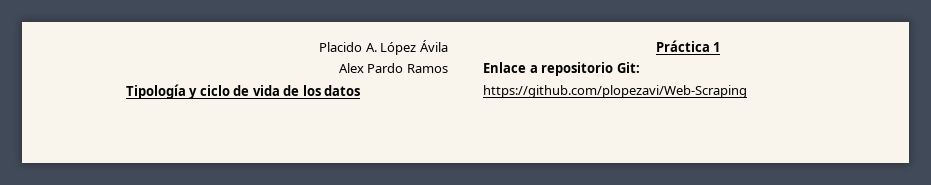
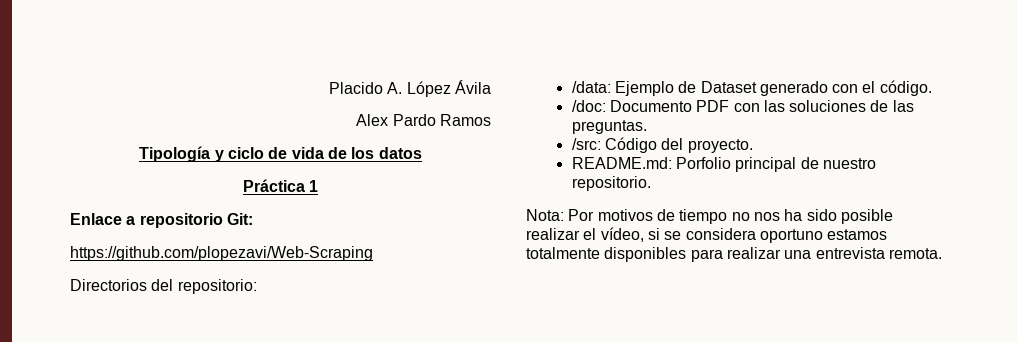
(747, 91) none -> [70,279,257,294] [571,80,932,96] [571,100,914,112] [571,120,647,134] [571,137,753,153] [571,157,876,172] [571,176,651,191] [526,209,893,224] [526,227,888,243] [526,247,942,262] // Directorios del repositorio: // /data: Ejemplo de Dataset generado con el código. // /doc: Documento PDF con las soluciones de las preguntas. // /src: Código del proyecto. // README.md: Porfolio principal de nuestro repositorio. // Nota: Por motivos de tiempo no nos ha sido posible realizar el vídeo, si se considera oportuno estamos totalmente disponibles para realizar una entrevista remota.

